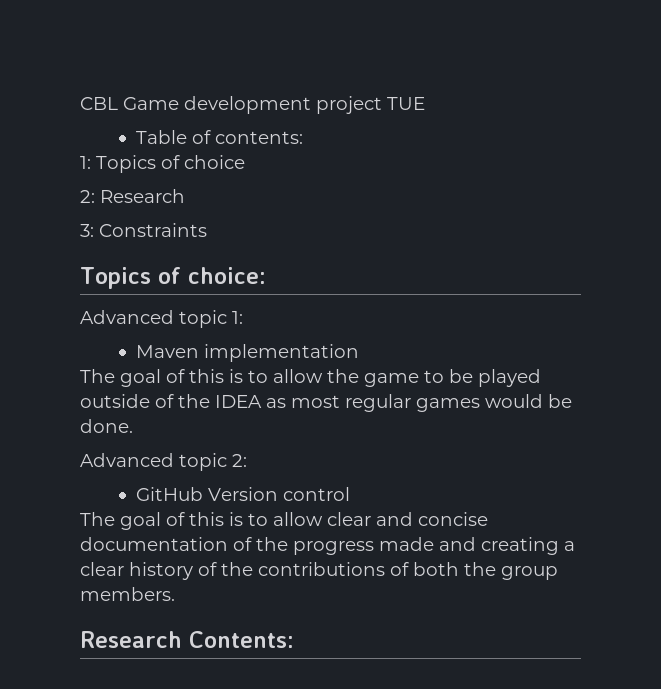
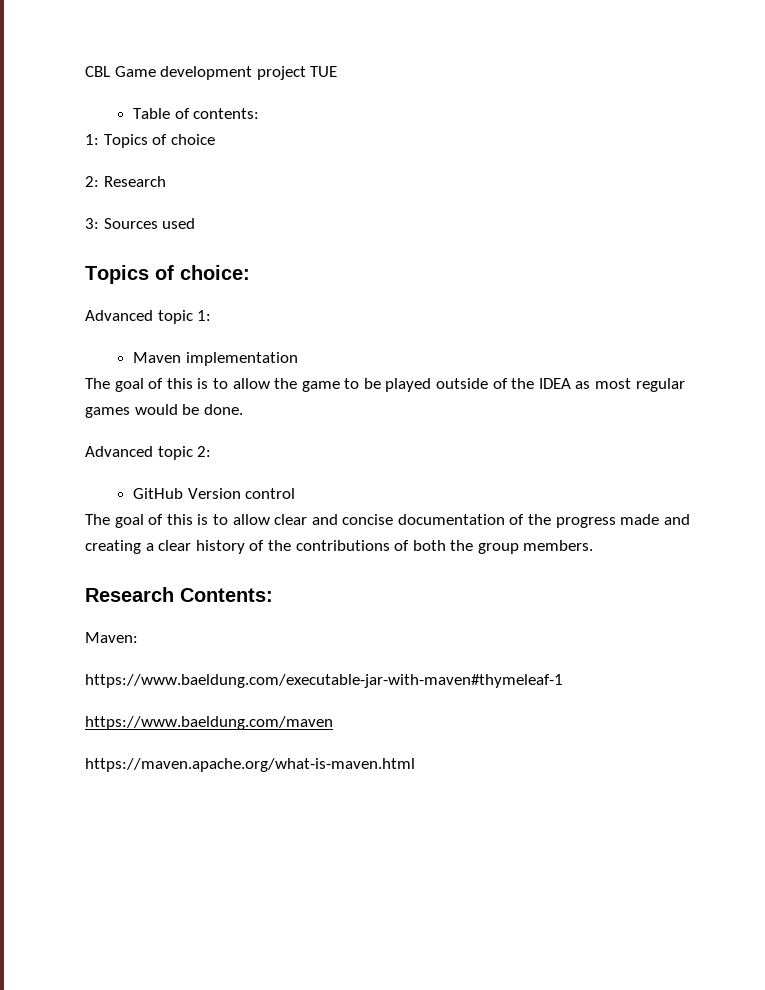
[99,223,207,237] Constraints -> [103,218,196,229] Sources used
(294, 639) none -> [85,632,138,643] [85,674,563,688] [85,716,333,730] [85,758,415,772] // Maven: // https://www.baeldung.com/executable-jar-with-maven#thymeleaf-1 // https://www.baeldung.com/maven // https://maven.apache.org/what-is-maven.html

